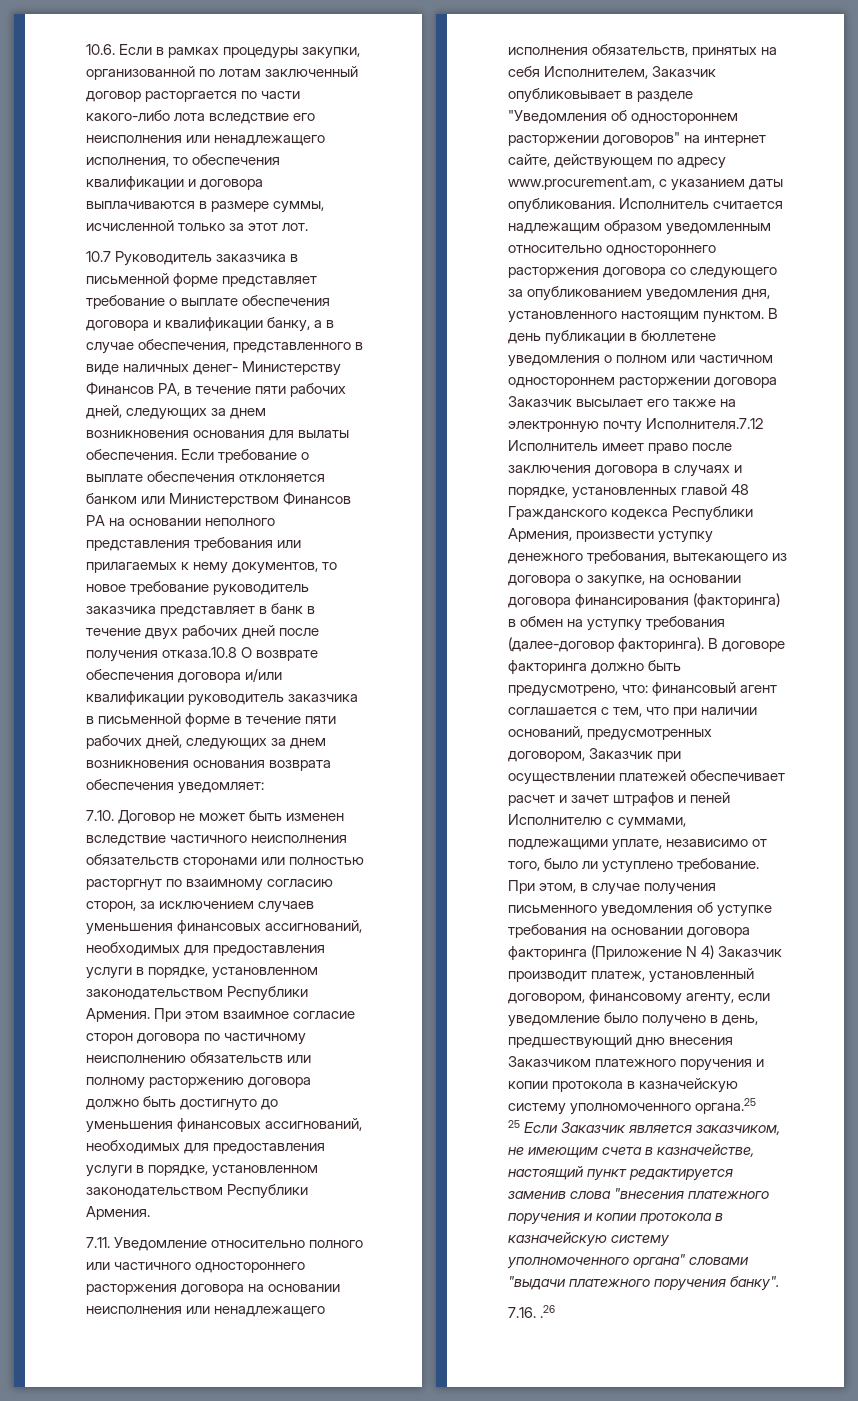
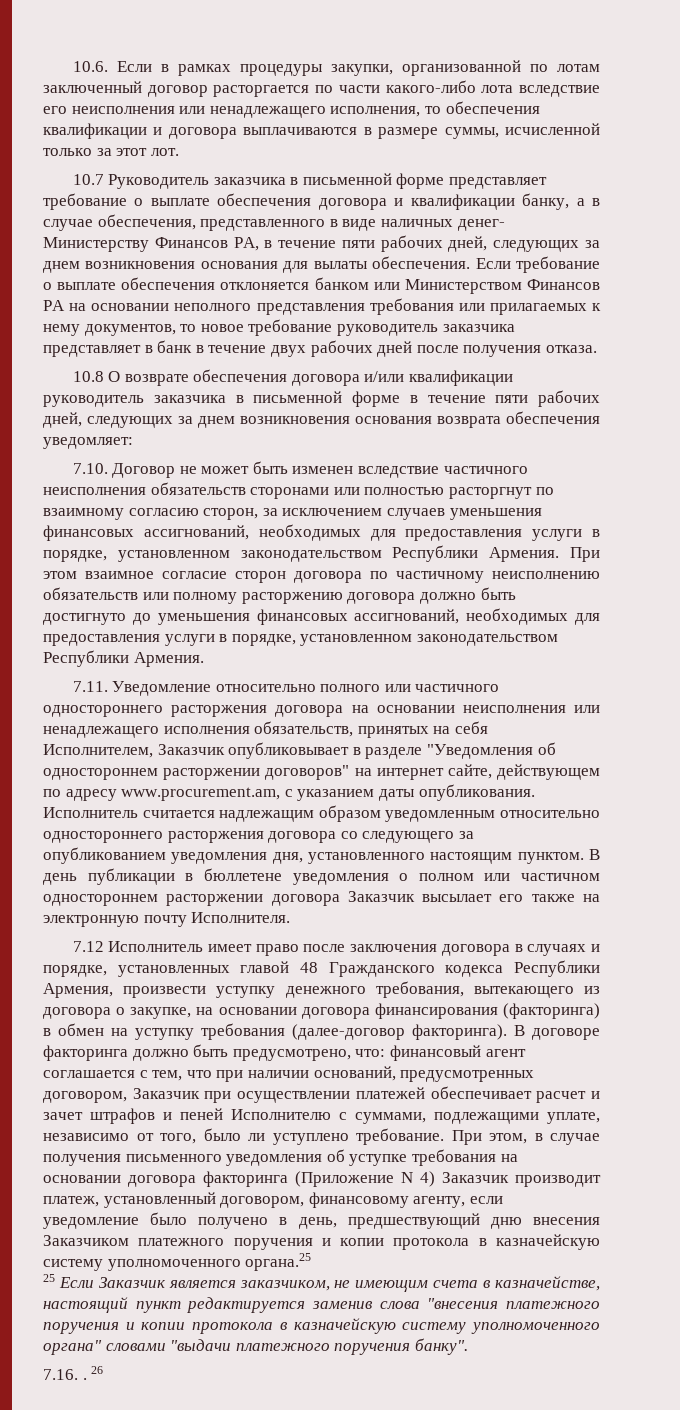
[162,647,238,658] отказа.10.8 -> [545,345,597,353] [72,371,104,382] отказа. // 10.8
[646,418,764,429] Исполнителя.7.12 -> [191,912,291,923] [72,941,104,952] Исполнителя. // 7.12
[540,1305,556,1318] .26 -> [82,1378,87,1380] [91,1366,104,1374] . 26

